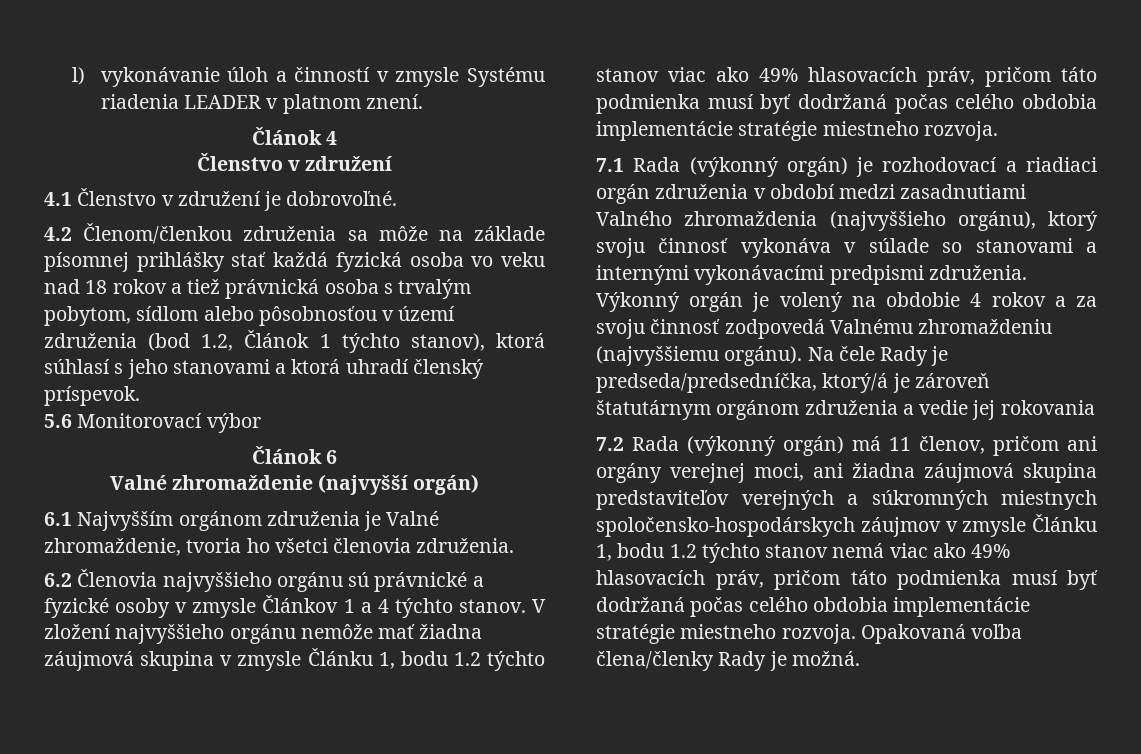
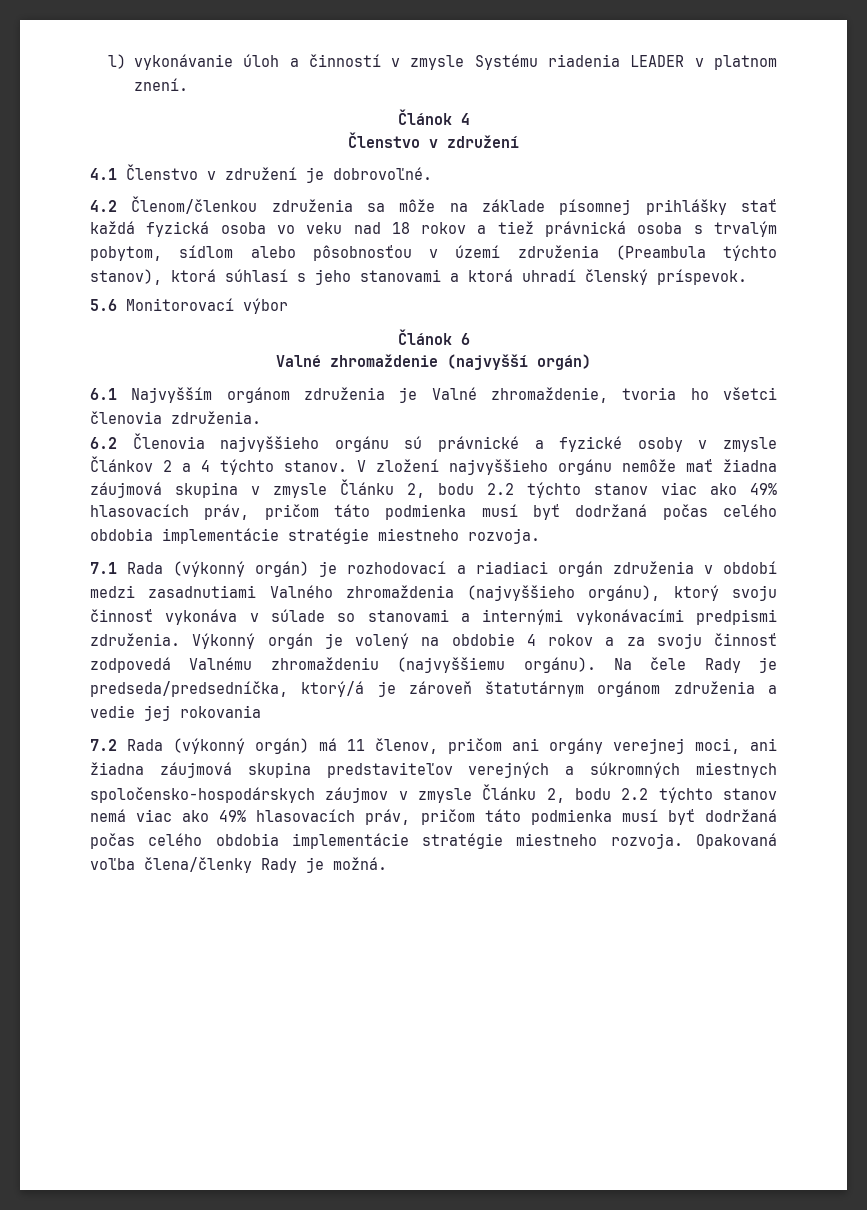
[148,330,331,351] (bod 1.2, Článok 1 -> [615,245,706,260] (Preambula
[343,599,355,613] 1 -> [163,460,172,472] 2
[378,651,481,669] 1, bodu 1.2 -> [407,483,514,498] 2, bodu 2.2
[596,543,697,561] 1, bodu 1.2 -> [546,788,649,803] 2, bodu 2.2

